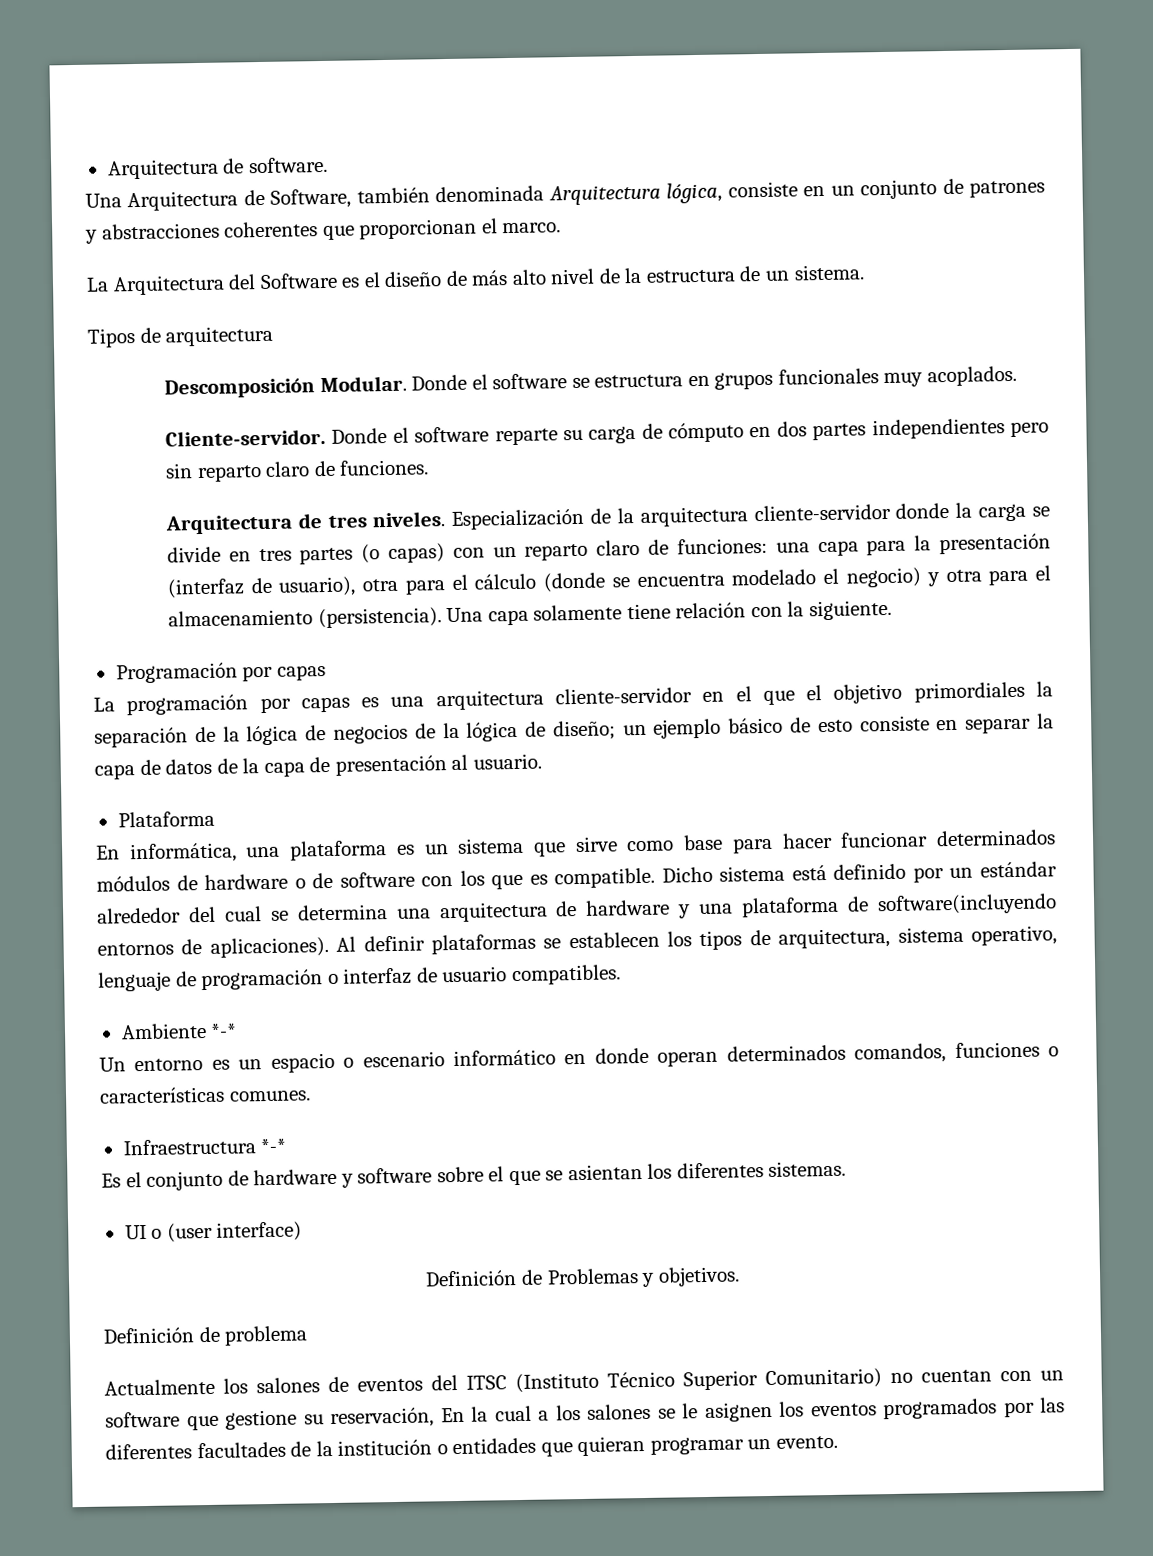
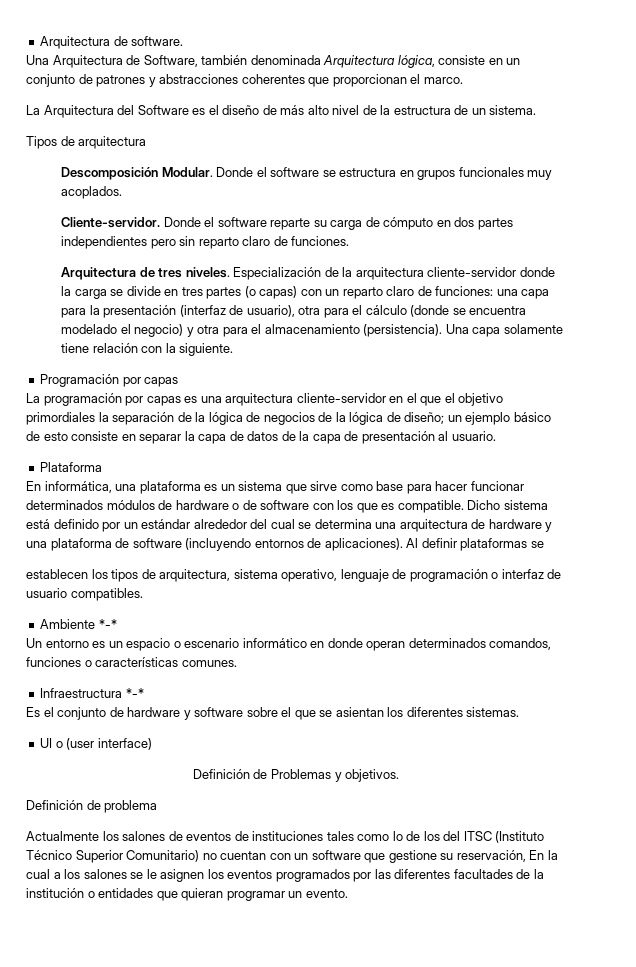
[876,893,1057,916] software(incluyendo -> [132,538,252,551] software (incluyendo
(562, 943) none -> (544, 544) //
(423, 1385) none -> [234,831,440,841] de instituciones tales como lo de los

